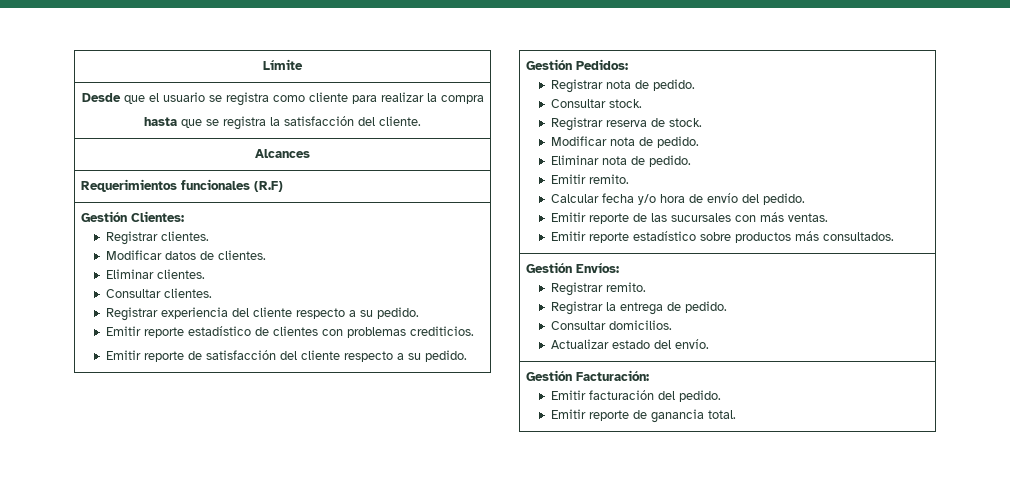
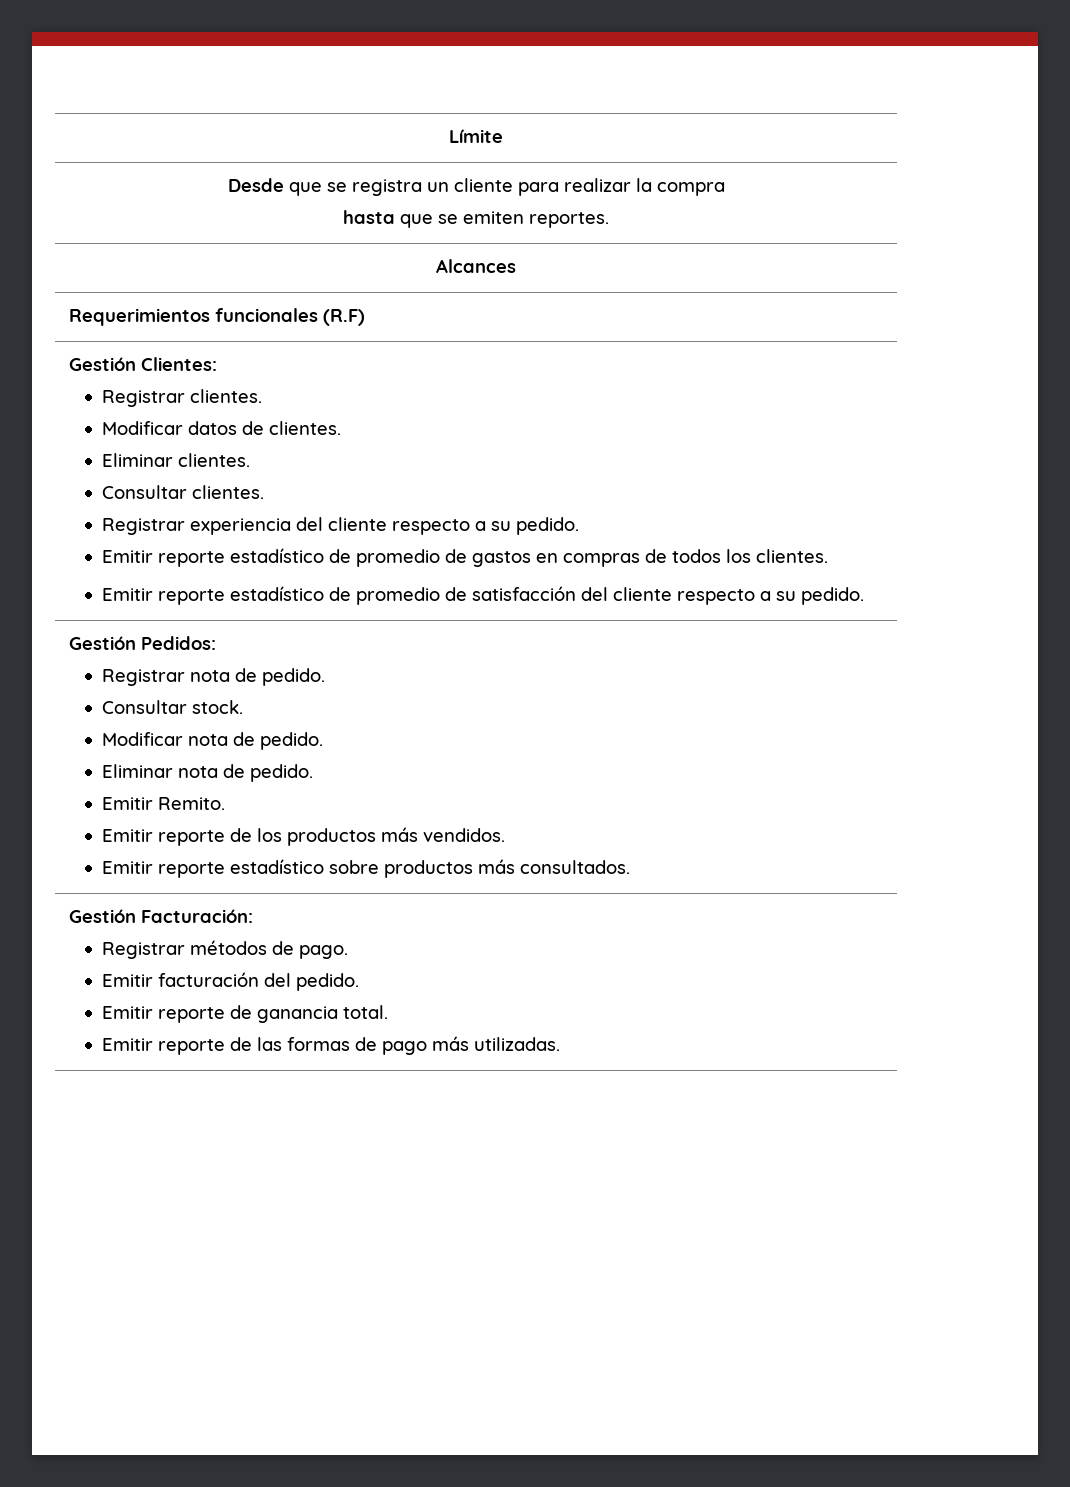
[148,92,305,106] el usuario se registra como -> [326,179,449,196] se registra un
[223,116,421,130] registra la satisfacción del cliente. -> [463,211,609,228] emiten reportes.
[272,326,474,338] [105,350,184,362] clientes con problemas crediticios. // Emitir reporte -> [355,549,828,567] [101,586,440,605] promedio de gastos en compras de todos los clientes. // Emitir reporte estadístico de promedio
[550,117,702,131] // Registrar reserva de stock. -> (243, 707) none
[588,174,629,184] [550,193,805,205] [550,212,828,224] remito. // Calcular fecha y/o hora de envío del pedido. // Emitir reporte de las sucursales con más ventas. -> [157,797,225,810] [101,827,505,846] Remito. // Emitir reporte de los productos más vendidos.
[575,263,619,273] [550,282,646,296] [550,301,727,315] [550,320,672,330] [550,339,709,349] [525,370,649,381] Envíos: // Registrar remito. // Registrar la entrega de pedido. // Consultar domicilios. // Actualizar estado del envío. // Gestión Facturación: -> [140,909,253,923] [101,940,348,959] Facturación: // Registrar métodos de pago.
(736, 414) none -> [101,1036,560,1055] // Emitir reporte de las formas de pago más utilizadas.

